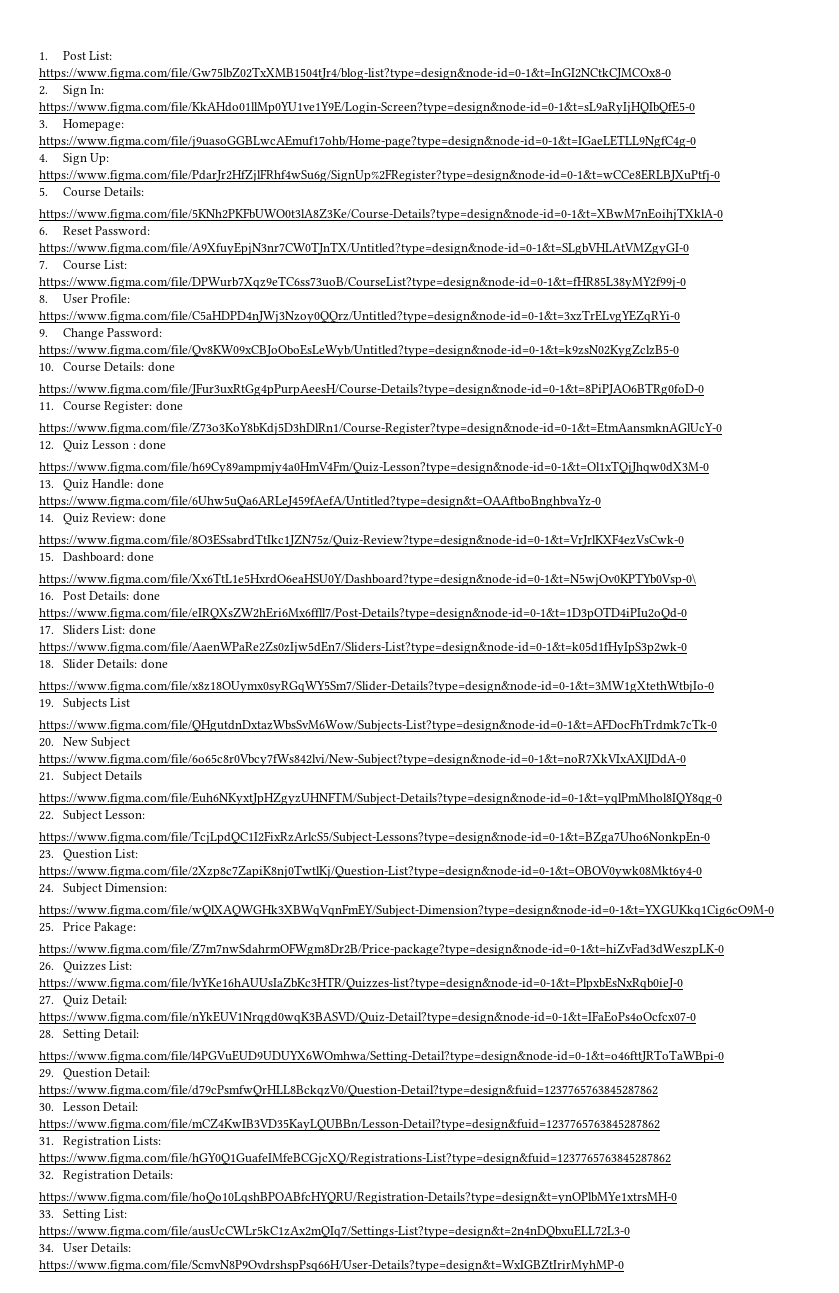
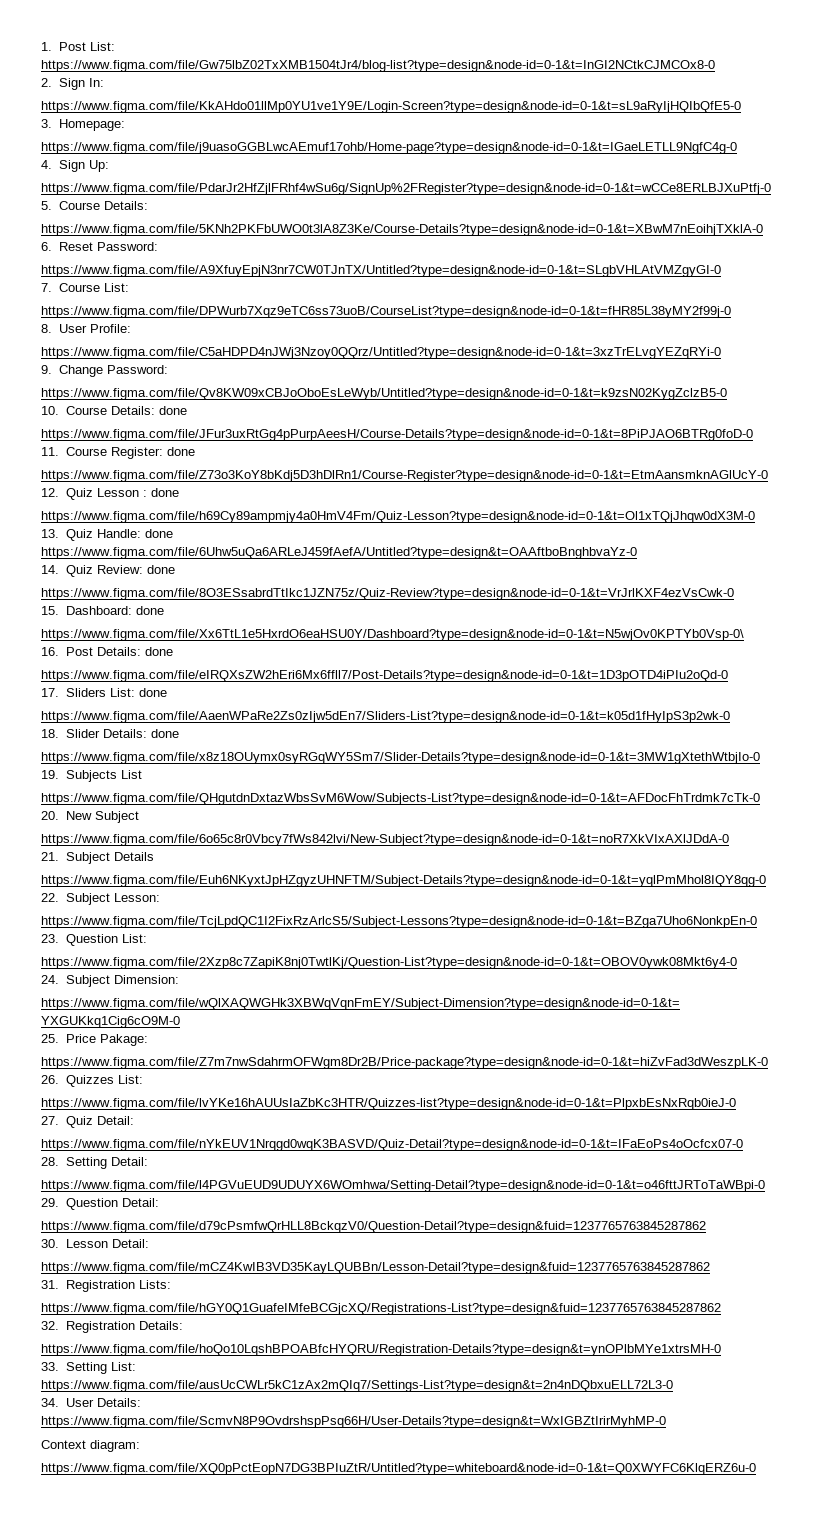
(624, 1265) none -> [41,1440,140,1452] [41,1463,756,1475] // Context diagram: // https://www.figma.com/file/XQ0pPctEopN7DG3BPIuZtR/Untitled?type=whiteboard&node-id=0-1&t=Q0XWYFC6KlqERZ6u-0

